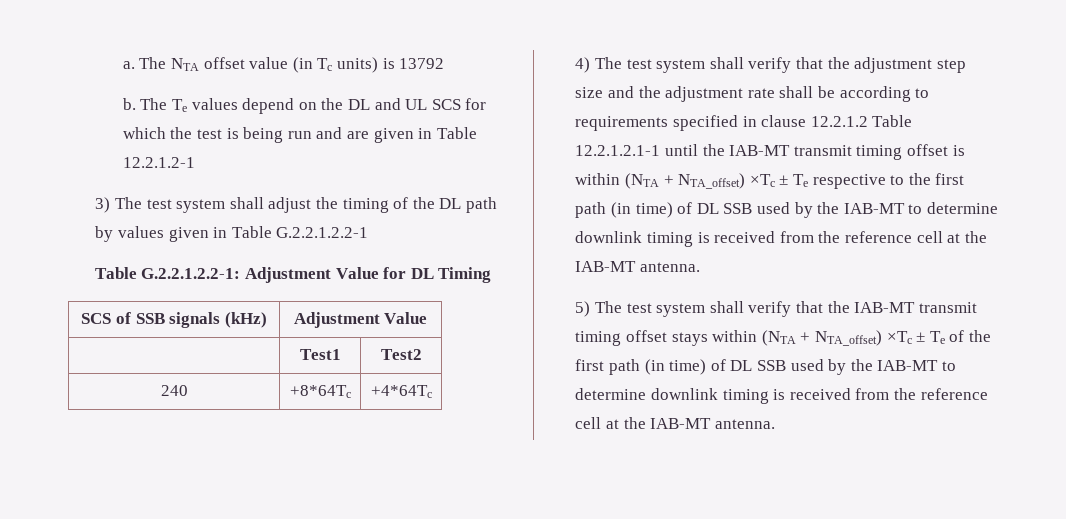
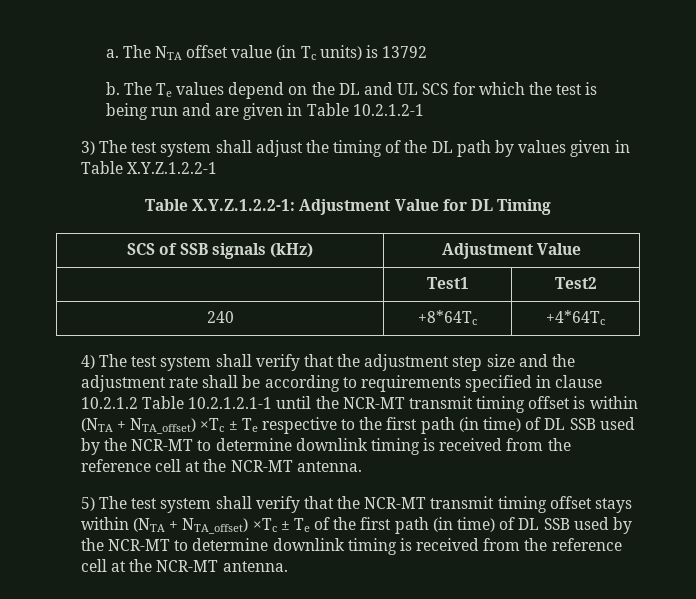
[122,157,195,168] 12.2.1.2-1 -> [352,104,424,116] 10.2.1.2-1
[276,227,369,238] [94,267,241,279] G.2.2.1.2.2-1 // Table G.2.2.1.2.2-1: -> [126,162,217,174] [144,199,296,211] X.Y.Z.1.2.2-1 // Table X.Y.Z.1.2.2-1:
[810,115,913,127] [575,145,661,156] 12.2.1.2 Table 12.2.1.2.1-1 -> [80,396,273,409] 10.2.1.2 Table 10.2.1.2.1-1
[729,145,791,156] IAB-MT -> [342,397,405,409] NCR-MT
[843,203,905,214] IAB-MT -> [131,439,194,451] NCR-MT
[575,261,637,272] IAB-MT -> [230,460,293,472] NCR-MT
[854,302,916,313] IAB-MT -> [364,497,427,509] NCR-MT
[877,360,939,371] IAB-MT -> [107,539,170,551] NCR-MT
[650,418,712,429] IAB-MT -> [156,560,219,572] NCR-MT

